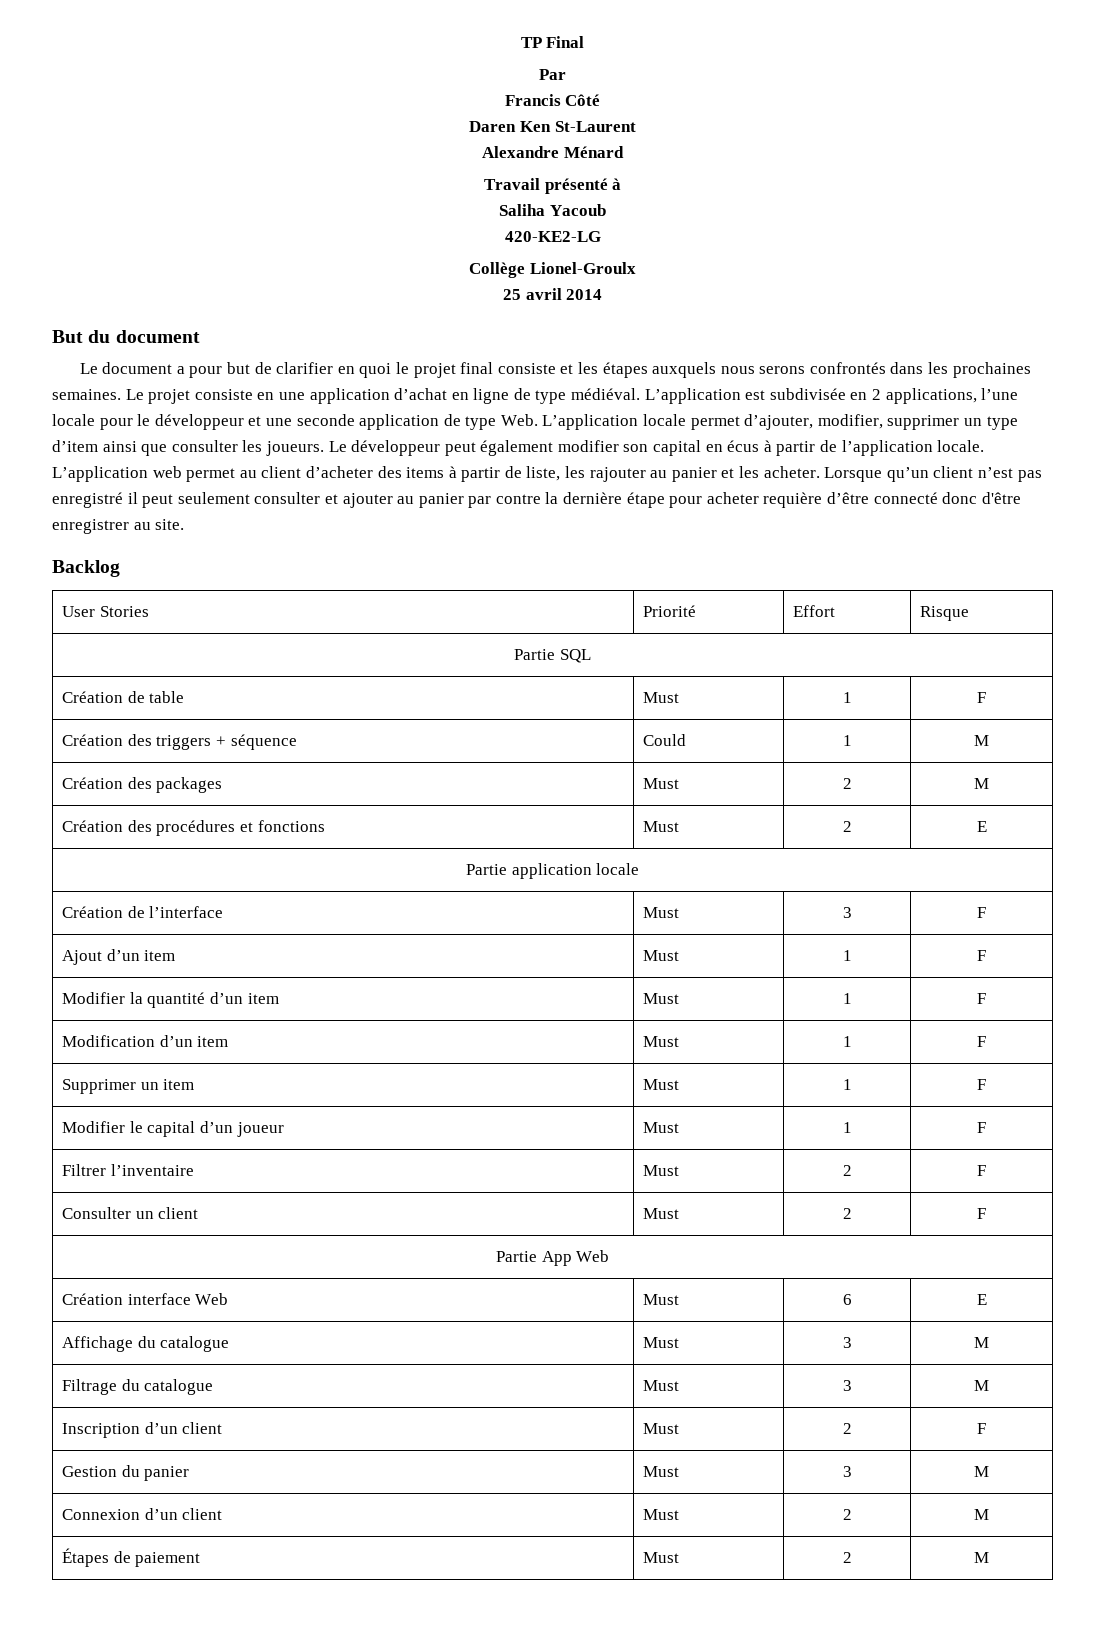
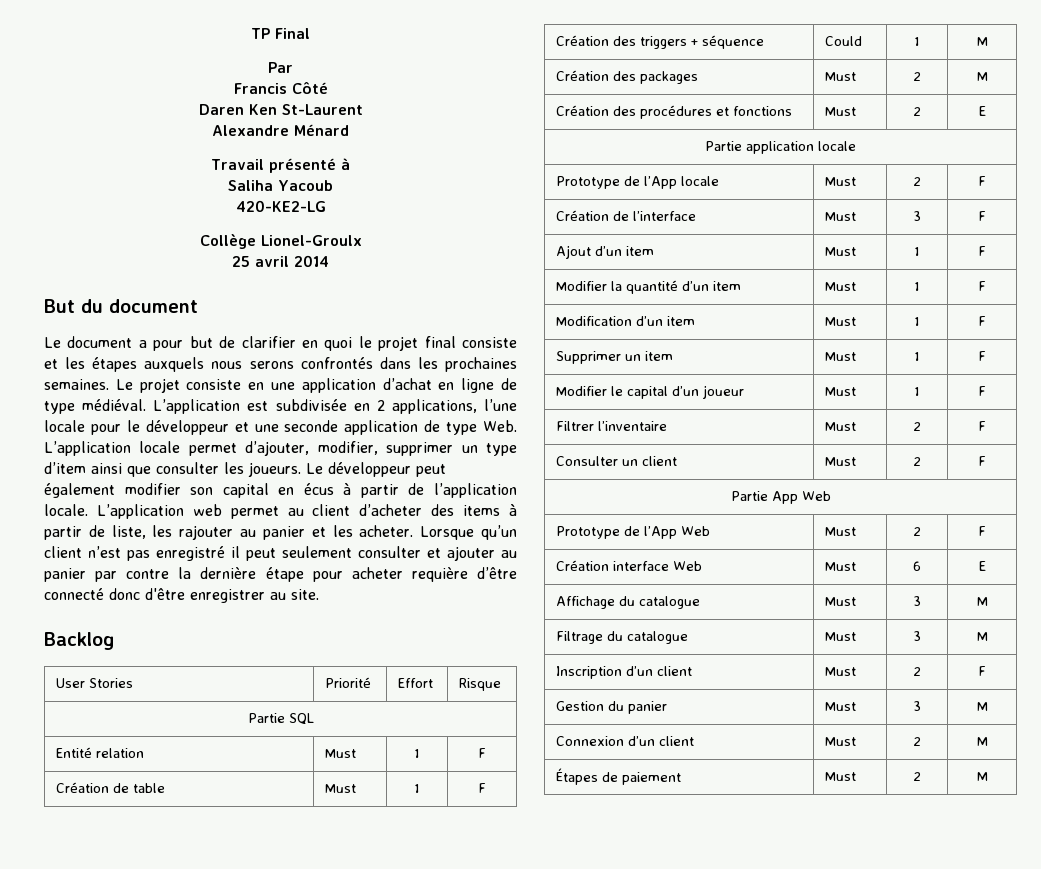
(591, 656) none -> [56,747,145,758] [325,749,357,758] [414,749,420,758] [478,748,486,758] // Entité relation | Must | 1 | F
(640, 869) none -> [556,176,720,189] [825,177,857,186] [913,177,921,186] [978,176,986,186] // Prototype de l’App locale | Must | 2 | F
(610, 1256) none -> [556,526,711,539] [825,527,857,536] [913,527,921,536] [978,526,986,536] // Prototype de l’App Web | Must | 2 | F

